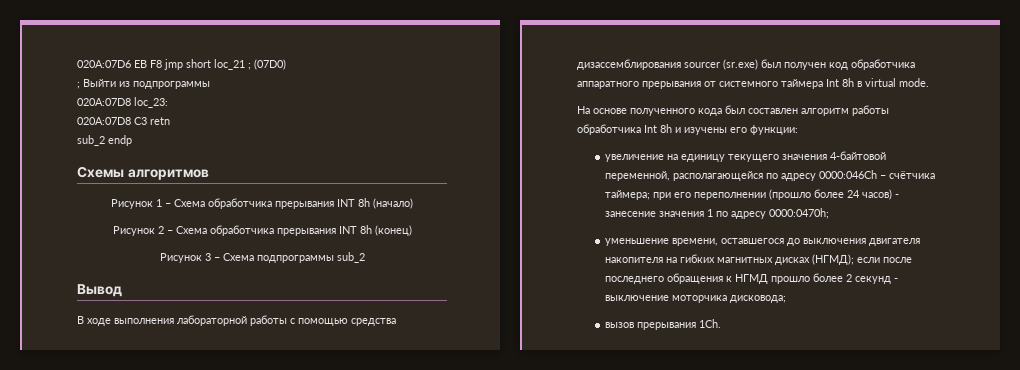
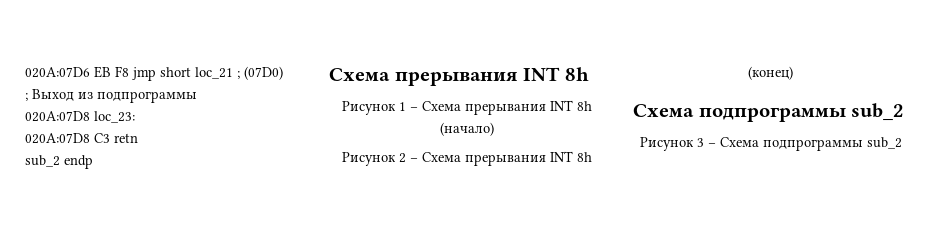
[83,79,116,87] Выйти -> [32,89,74,101] Выход
[77,166,209,180] Схемы алгоритмов -> [329,67,589,86] Схема прерывания INT 8h
[208,198,272,209] обработчика -> (461, 106) none
[209,225,274,236] обработчика -> (461, 157) none
(412, 230) none -> [633,103,905,122] // Схема подпрограммы sub_2
[77,284,122,297] [77,315,396,326] [577,59,915,70] [577,78,929,89] [577,105,889,116] [577,124,798,135] [604,151,886,162] [604,170,935,181] [604,189,899,200] [604,208,829,219] [604,238,920,246] [604,254,912,265] [604,273,898,284] [604,295,786,303] [604,319,721,330] // Вывод // В ходе выполнения лабораторной работы с помощью средства дизассемблирования sourcer (sr.exe) был получен код обработчика аппаратного прерывания от системного таймера Int 8h в virtual mode. // На основе полученного кода был составлен алгоритм работы обработчика Int 8h и изучены его функции: // увеличение на единицу текущего значения 4-байтовой переменной, располагающейся по адресу 0000:046Ch – счётчика таймера; при его переполнении (прошло более 24 часов) - занесение значения 1 по адресу 0000:0470h; // уменьшение времени, оставшегося до выключения двигателя накопителя на гибких магнитных дисках (НГМД); если после последнего обращения к НГМД прошло более 2 секунд - выключение моторчика дисковода; // вызов прерывания 1Ch. -> (902, 143) none

